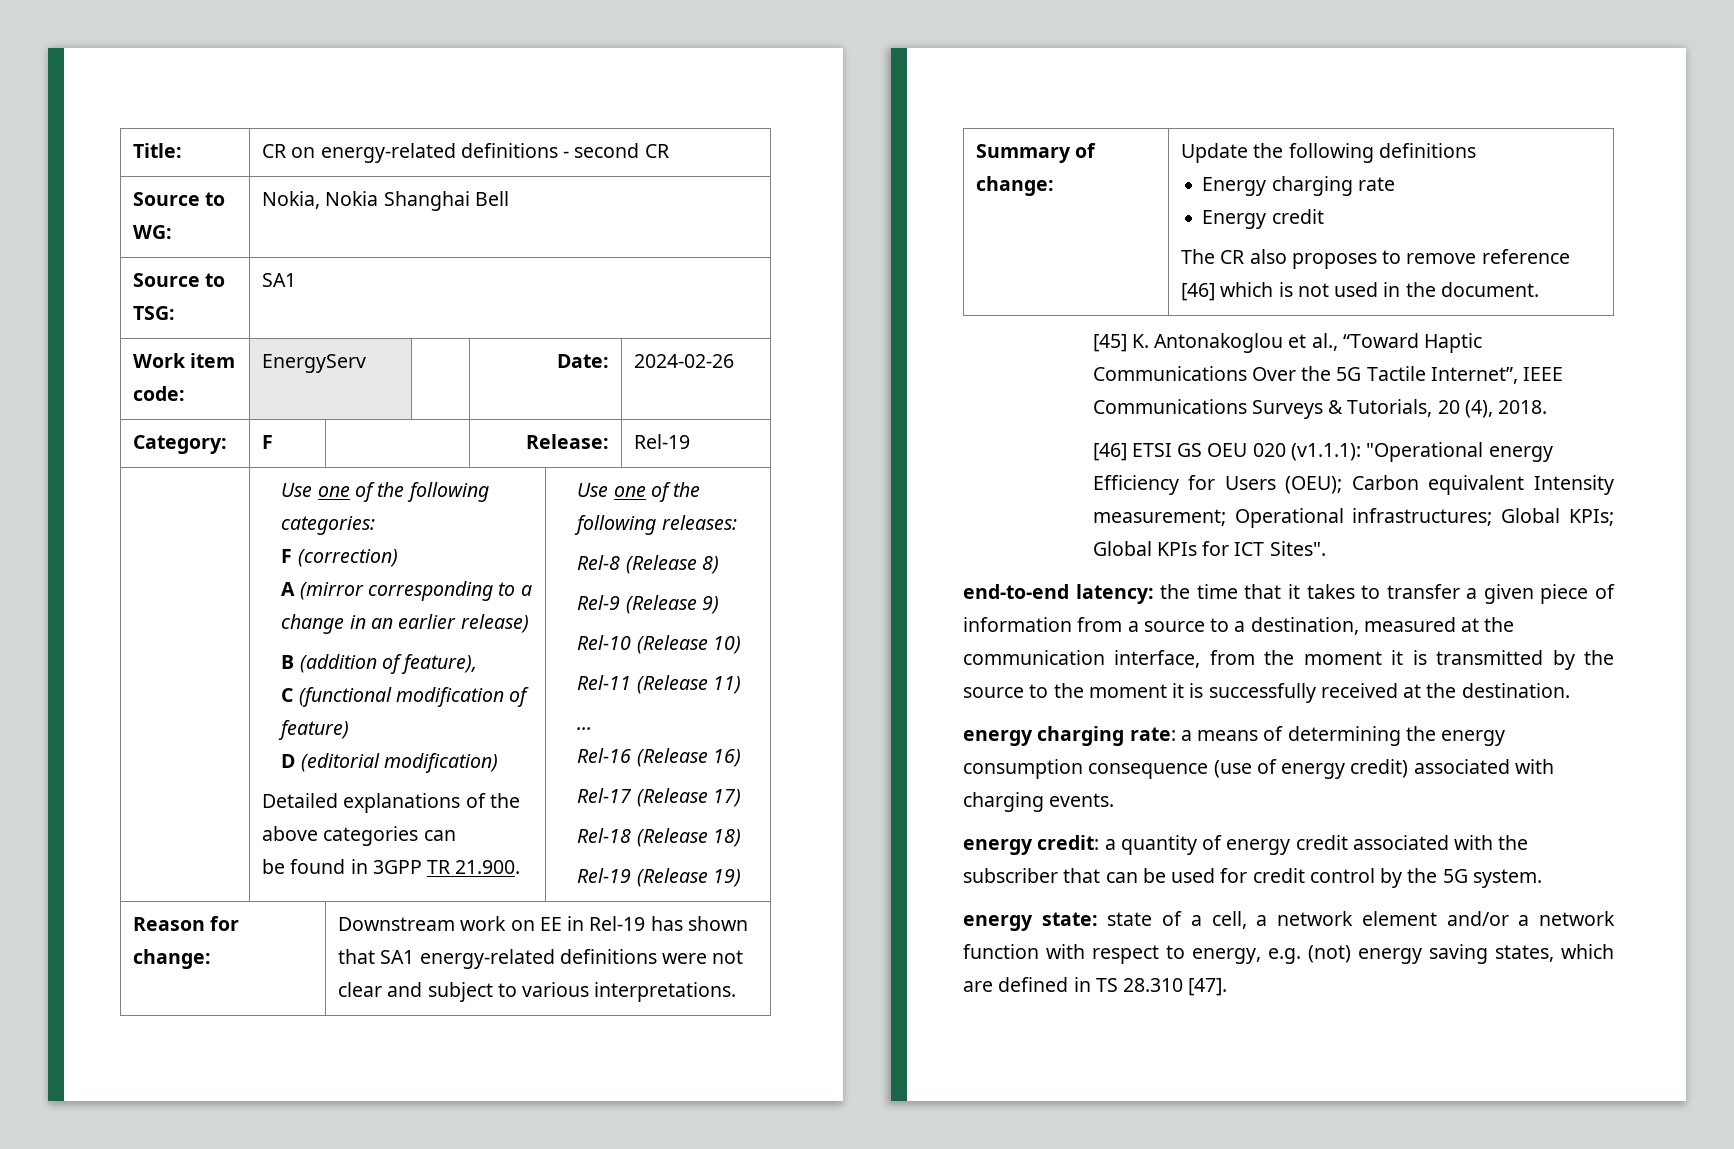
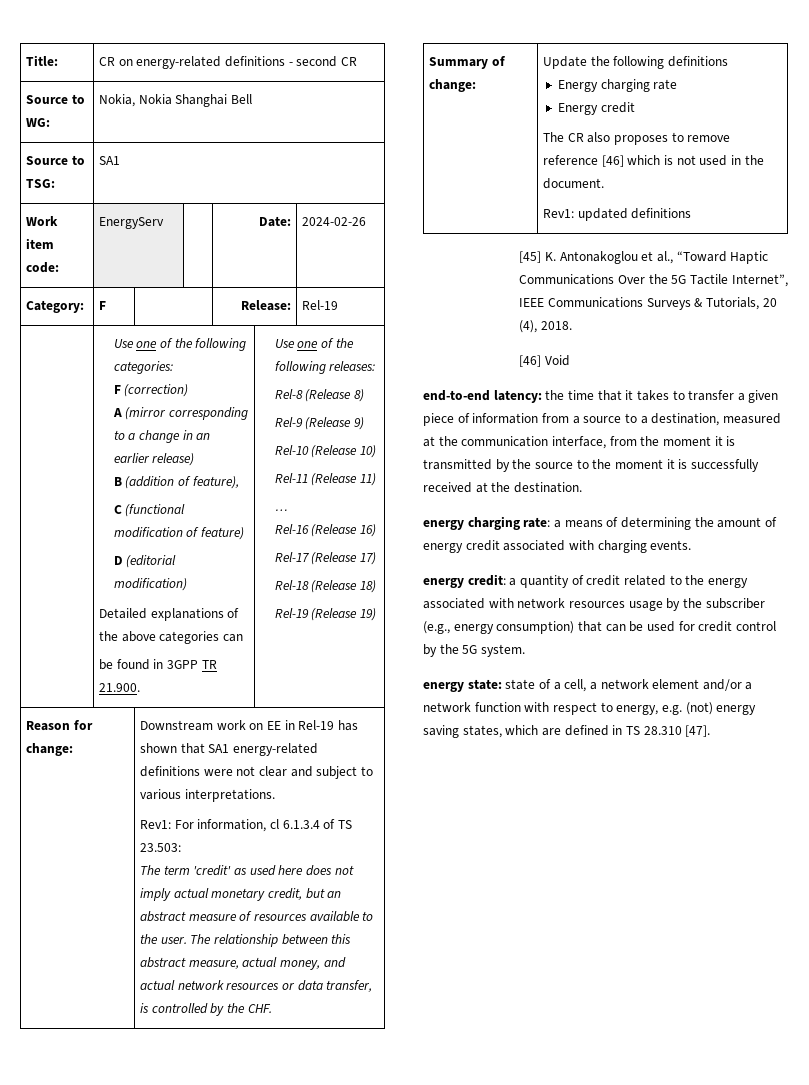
(737, 992) none -> [140,819,353,832] [140,843,182,852] [140,865,354,876] [140,888,342,901] [140,911,374,922] [140,934,352,947] [140,957,346,970] [140,980,373,992] [140,1003,272,1016] // Rev1: For information, cl 6.1.3.4 of TS 23.503: // The term 'credit' as used here does not imply actual monetary credit, but an abstract measure of resources available to the user. The relationship between this abstract measure, actual money, and actual network resources or data transfer, is controlled by the CHF.
(1539, 289) none -> [543,208,692,221] // Rev1: updated definitions
[1131,442,1553,462] [1092,475,1614,495] [1092,508,1614,528] [1092,541,1326,556] ETSI GS OEU 020 (v1.1.1): "Operational energy Efficiency for Users (OEU); Carbon equivalent Intensity measurement; Operational infrastructures; Global KPIs; Global KPIs for ICT Sites". -> [544,355,570,366] Void
[1441,730,1506,746] [963,759,1409,779] energy consumption consequence (use of energy credit) -> [717,517,777,528] [423,540,500,553] amount of energy credit
[1226,835,1529,855] [963,868,1058,883] energy credit associated with the subscriber -> [586,575,748,588] [423,598,765,611] [423,621,575,634] credit related to the energy associated with network resources usage by the subscriber (e.g., energy consumption)

